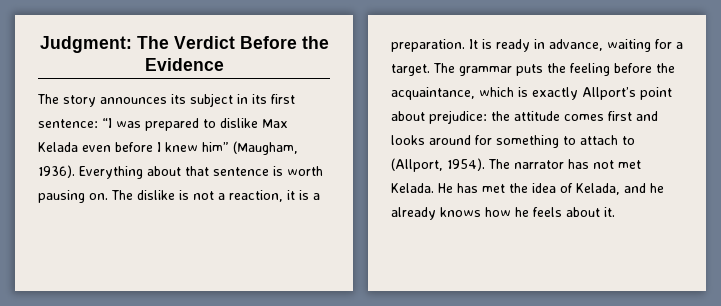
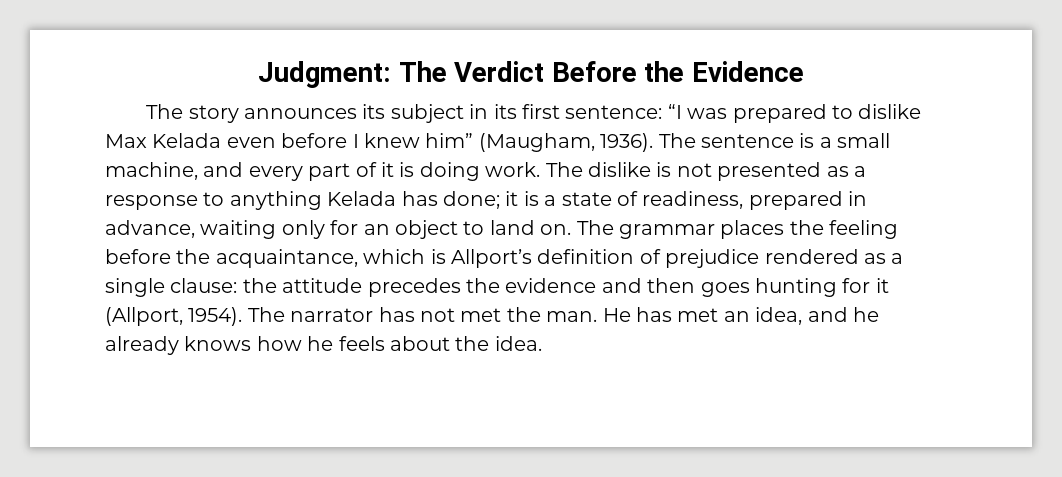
[79,166,323,179] [38,190,320,203] [391,39,683,52] [391,64,430,76] Everything about that sentence is worth pausing on. The dislike is not a reaction, it is a preparation. It is ready in advance, waiting for a target. -> [658,133,891,148] [105,162,866,181] [105,191,868,210] [105,220,572,239] The sentence is a small machine, and every part of it is doing work. The dislike is not presented as a response to anything Kelada has done; it is a state of readiness, prepared in advance, waiting only for an object to land on.
[516,64,543,76] puts -> [720,220,785,239] places
[532,87,672,100] [391,110,658,124] [391,135,635,148] exactly Allport’s point about prejudice: the attitude comes first and looks around for something to attach to -> [450,249,904,268] [105,278,889,297] Allport’s definition of prejudice rendered as a single clause: the attitude precedes the evidence and then goes hunting for it
[391,183,434,193] Kelada. -> [506,307,598,322] the man.
[509,183,620,195] the idea of Kelada, -> [723,307,803,325] an idea,
[604,207,615,217] it. -> [455,336,542,351] the idea.

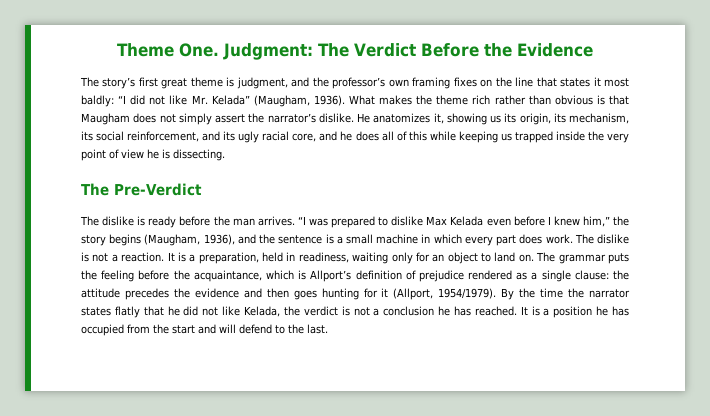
(258, 74) none -> [117,43,220,57] Theme One.
[188,104,663,123] story announces its subject in its first sentence: -> [102,77,629,89] [81,95,629,107] [81,113,629,125] [81,131,630,143] [81,149,225,161] [81,183,202,196] [80,216,295,228] story’s first great theme is judgment, and the professor’s own framing fixes on the line that states it most baldly: “I did not like Mr. Kelada” (Maugham, 1936). What makes the theme rich rather than obvious is that Maugham does not simply assert the narrator’s dislike. He anatomizes it, showing us its origin, its mechanism, its social reinforcement, and its ugly racial core, and he does all of this while keeping us trapped inside the very point of view he is dissecting. // The Pre-Verdict // The dislike is ready before the man arrives.
[425,133,891,152] [105,162,480,181] him” (Maugham, 1936). The sentence is a small machine, and every part of it is doing -> [582,216,630,227] [81,234,543,246] him,” the story begins (Maugham, 1936), and the sentence is a small machine in which every part does
[717,162,866,181] [105,191,868,210] [105,220,195,238] presented as a response to anything Kelada has done; it is a state of readiness, prepared in advance, -> [111,252,349,264] a reaction. It is a preparation, held in readiness,
[720,220,785,239] places -> [608,253,630,264] puts
[188,307,879,326] [105,336,542,355] 1954). The narrator has not met the man. He has met an idea, and he already knows how he feels about the idea. -> [438,288,630,300] [81,306,630,318] [81,324,328,336] 1954/1979). By the time the narrator states flatly that he did not like Kelada, the verdict is not a conclusion he has reached. It is a position he has occupied from the start and will defend to the last.

